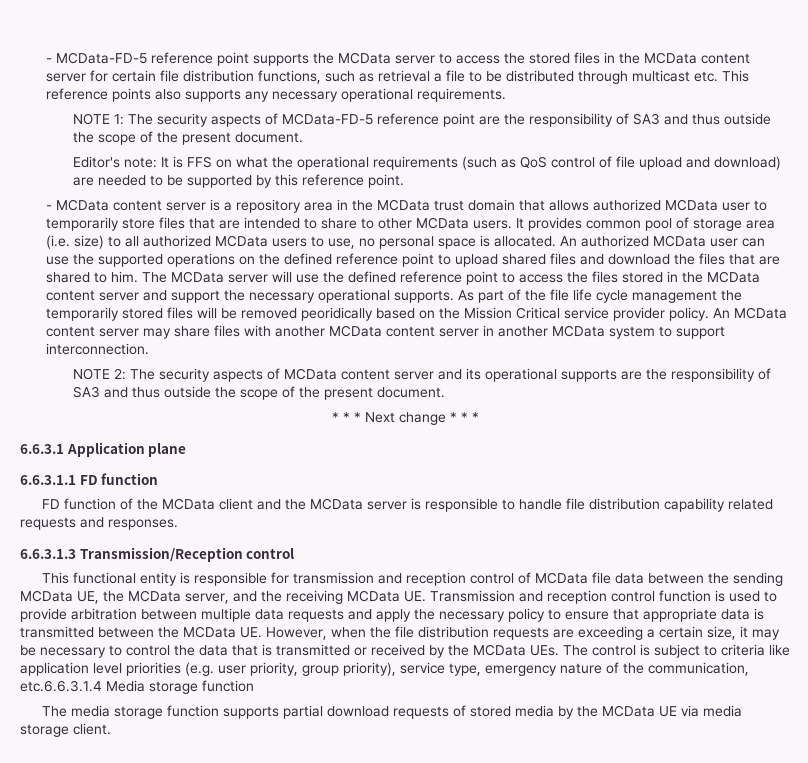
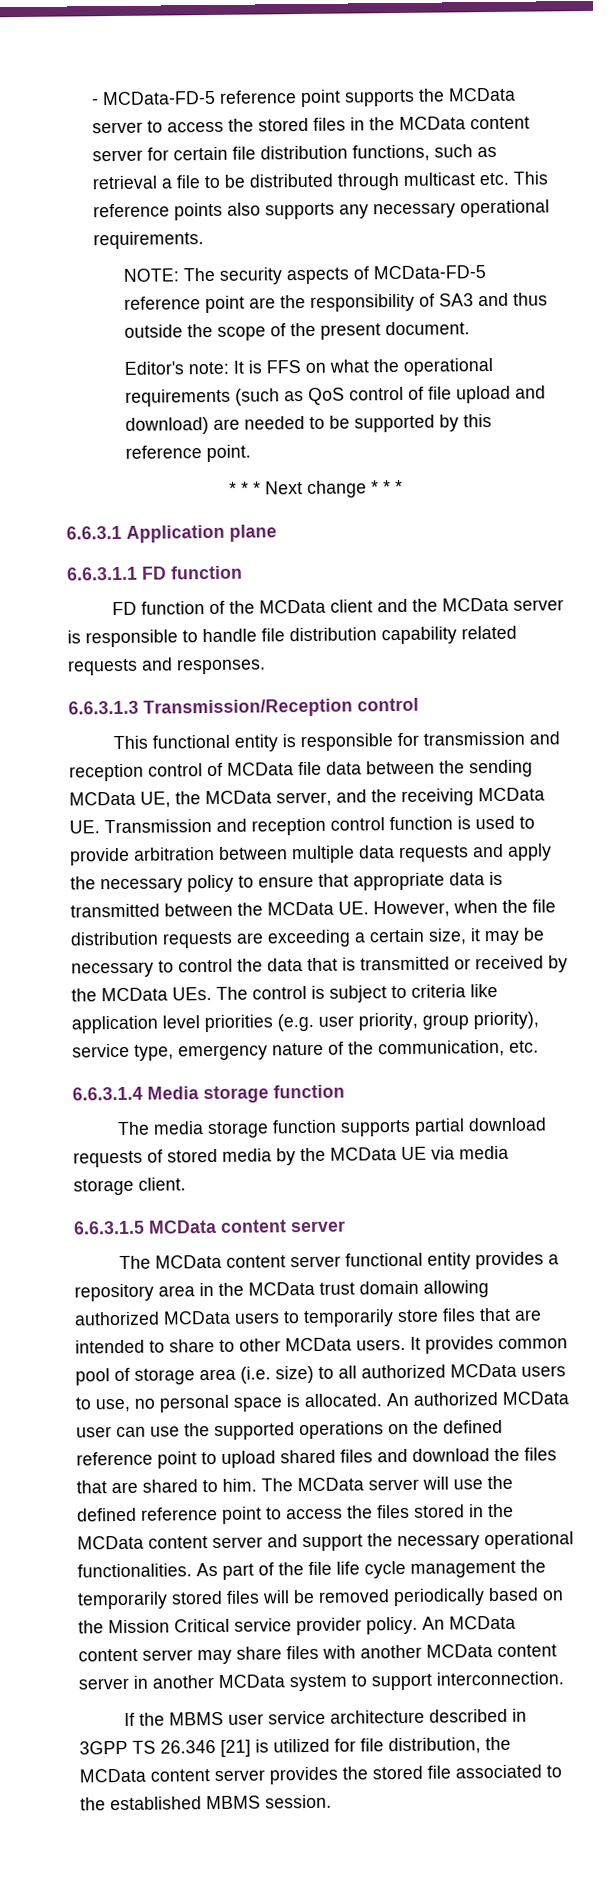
[72,113,124,125] NOTE 1: -> [123,268,180,282] NOTE:
[46,199,768,213] [46,217,776,231] [46,235,766,249] [46,253,781,267] [46,271,761,285] [46,289,743,303] [46,307,788,321] [46,325,726,339] [46,343,150,355] [72,368,771,382] [72,386,445,400] // - MCData content server is a repository area in the MCData trust domain that allows authorized MCData user to temporarily store files that are intended to share to other MCData users. It provides common pool of storage area (i.e. size) to all authorized MCData users to use, no personal space is allocated. An authorized MCData user can use the supported operations on the defined reference point to upload shared files and download the files that are shared to him. The MCData server will use the defined reference point to access the files stored in the MCData content server and support the necessary operational supports. As part of the file life cycle management the temporarily stored files will be removed peoridically based on the Mission Critical service provider policy. An MCData content server may share files with another MCData content server in another MCData system to support interconnection. // NOTE 2: The security aspects of MCData content server and its operational supports are the responsibility of SA3 and thus outside the scope of the present document. -> (252, 453) none
[20,680,102,692] etc.6.6.3.1.4 -> [509,1040,539,1053] [72,1086,143,1101] etc. // 6.6.3.1.4
(111, 729) none -> [73,1219,346,1235] [118,1251,559,1270] [74,1280,489,1302] [74,1307,542,1328] [75,1336,568,1354] [75,1363,566,1386] [75,1391,569,1413] [76,1419,503,1441] [76,1447,557,1469] [76,1475,513,1494] [77,1503,514,1524] [77,1531,574,1552] [77,1559,546,1580] [77,1587,564,1610] [78,1615,516,1636] [78,1644,557,1665] [78,1671,564,1692] [123,1708,527,1726] [79,1736,511,1757] [79,1764,562,1785] [80,1794,332,1811] // 6.6.3.1.5 MCData content server // The MCData content server functional entity provides a repository area in the MCData trust domain allowing authorized MCData users to temporarily store files that are intended to share to other MCData users. It provides common pool of storage area (i.e. size) to all authorized MCData users to use, no personal space is allocated. An authorized MCData user can use the supported operations on the defined reference point to upload shared files and download the files that are shared to him. The MCData server will use the defined reference point to access the files stored in the MCData content server and support the necessary operational functionalities. As part of the file life cycle management the temporarily stored files will be removed periodically based on the Mission Critical service provider policy. An MCData content server may share files with another MCData content server in another MCData system to support interconnection. // If the MBMS user service architecture described in 3GPP TS 26.346 [21] is utilized for file distribution, the MCData content server provides the stored file associated to the established MBMS session.

